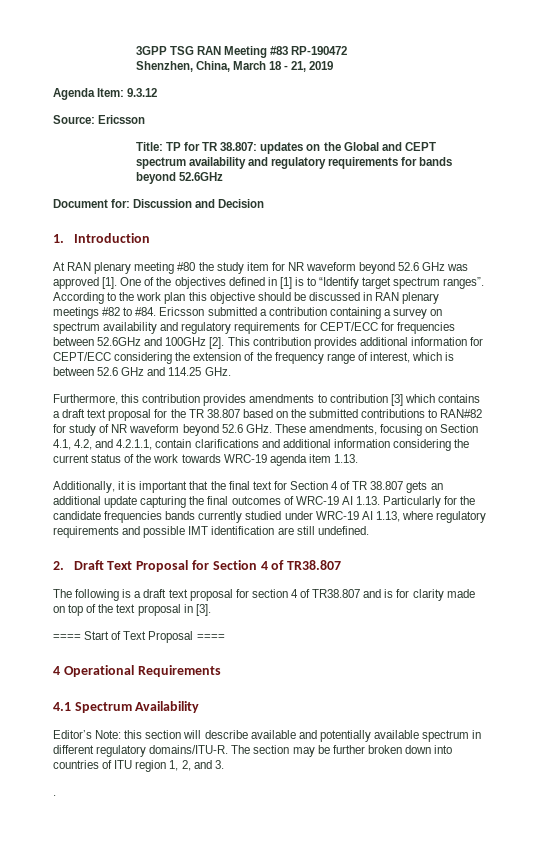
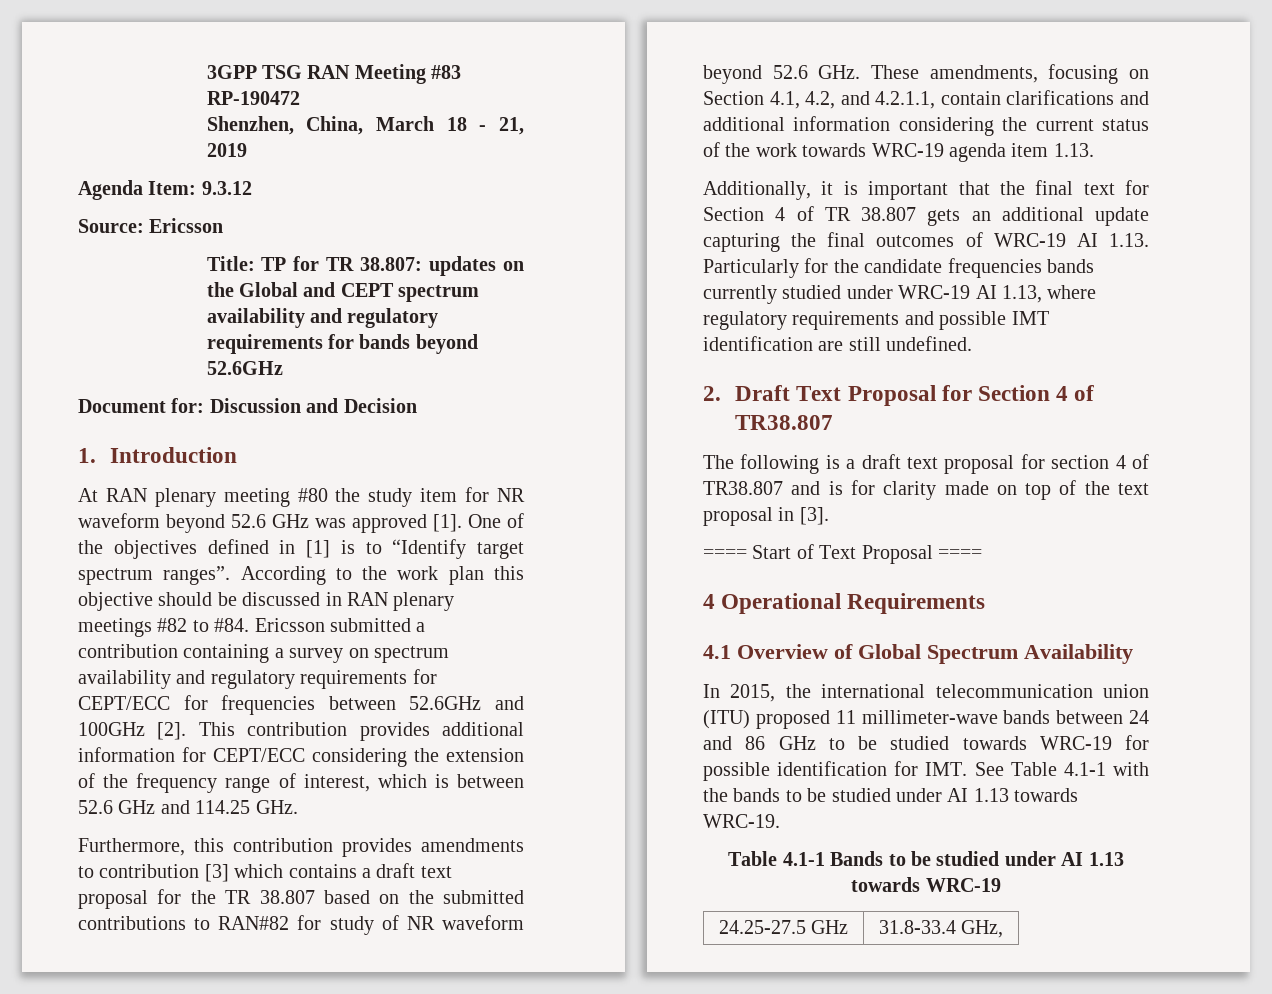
(71, 706) none -> [737,644,921,659] Overview of Global
[53,730,482,742] [53,745,453,757] [53,760,224,772] [53,795,56,796] Editor’s Note: this section will describe available and potentially available spectrum in different regulatory domains/ITU-R. The section may be further broken down into countries of ITU region 1, 2, and 3. // . -> [703,684,1149,702] [703,710,1149,729] [703,735,1149,750] [703,761,1149,781] [703,788,1079,802] [703,814,780,828] [728,851,1124,866] [851,877,1001,892] [718,920,849,934] [878,920,1004,938] In 2015, the international telecommunication union (ITU) proposed 11 millimeter-wave bands between 24 and 86 GHz to be studied towards WRC-19 for possible identification for IMT. See Table 4.1-1 with the bands to be studied under AI 1.13 towards WRC-19. // Table 4.1-1 Bands to be studied under AI 1.13 towards WRC-19 // 24.25-27.5 GHz | 31.8-33.4 GHz,

